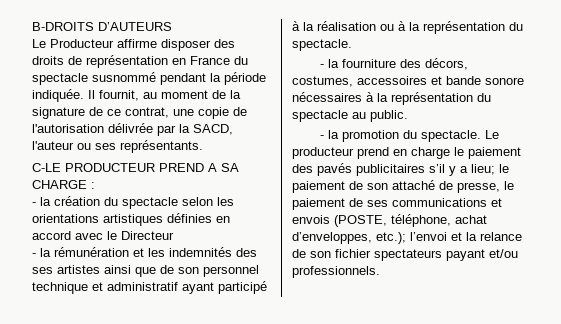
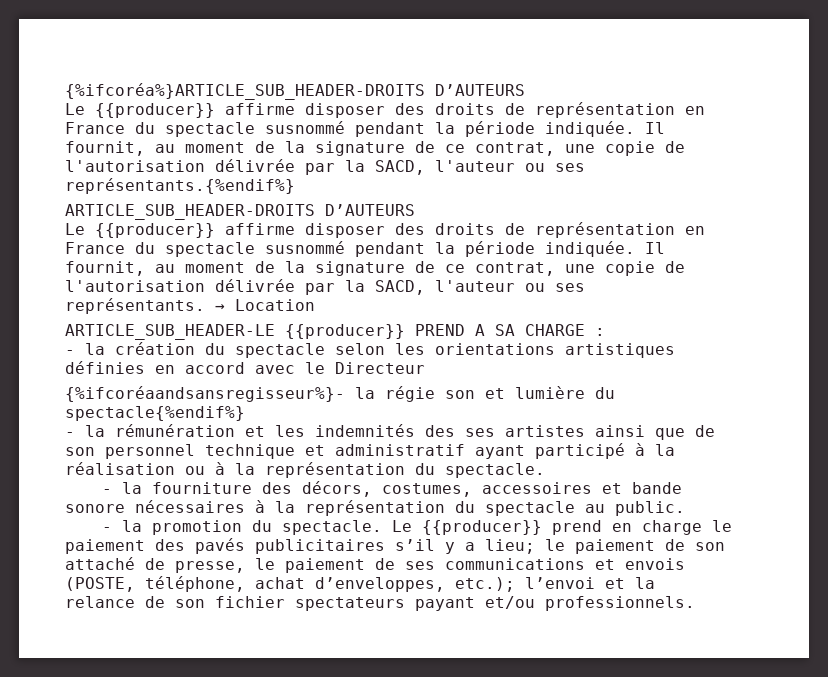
[32,22,172,31] [32,39,114,48] B-DROITS D’AUTEURS // Le Producteur -> [65,83,525,100] [65,102,705,118] [65,121,665,137] [65,141,685,156] [65,159,585,175] [65,178,295,194] [65,204,415,220] [65,223,215,238] {%ifcoréa%}ARTICLE_SUB_HEADER-DROITS D’AUTEURS // Le {{producer}} affirme disposer des droits de représentation en France du spectacle susnommé pendant la période indiquée. Il fournit, au moment de la signature de ce contrat, une copie de l'autorisation délivrée par la SACD, l'auteur ou ses représentants.{%endif%} // ARTICLE_SUB_HEADER-DROITS D’AUTEURS // Le {{producer}}
[32,163,155,172] // C-LE PRODUCTEUR -> [215,299,315,311] [65,324,405,340] → Location // ARTICLE_SUB_HEADER-LE {{producer}}
(174, 235) none -> [65,386,615,402] [65,406,245,421] // {%ifcoréaandsansregisseur%}- la régie son et lumière du spectacle{%endif%}
[292,147,354,159] producteur -> [421,520,542,535] {{producer}}

